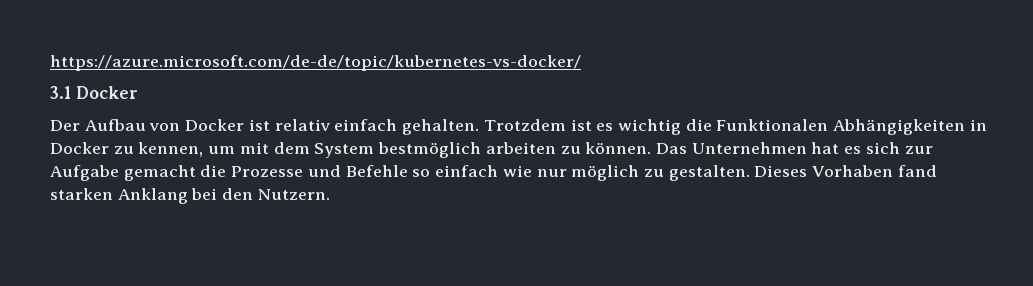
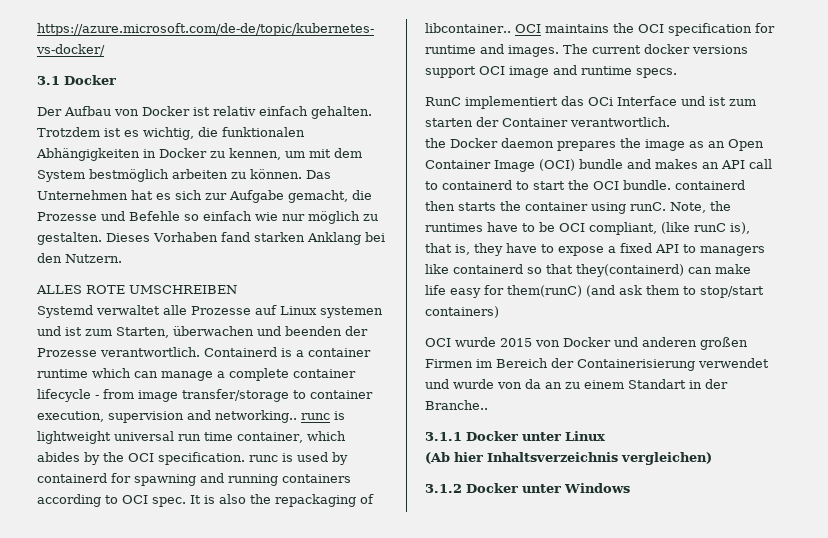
[617,119,829,135] wichtig die Funktionalen -> [143,127,305,140] wichtig, die funktionalen
[123,165,196,181] gemacht -> [288,190,348,203] gemacht,
(330, 194) none -> [36,285,237,294] [37,305,383,318] [37,326,368,338] [37,347,371,357] [37,368,356,381] [37,389,373,402] [37,410,345,423] [37,431,346,444] [37,452,348,465] [37,473,351,486] [37,494,374,507] [425,23,775,36] [425,44,748,57] [425,65,677,78] [425,96,756,109] [425,117,670,127] [425,138,764,151] [425,159,772,172] [425,180,745,190] [425,201,731,214] [425,222,750,235] [425,243,765,256] [425,264,751,277] [425,285,764,298] [425,306,499,318] [425,337,748,350] [425,358,769,371] [425,379,728,389] [425,400,488,410] [425,431,605,441] [425,452,712,465] [425,483,630,493] // ALLES ROTE UMSCHREIBEN // Systemd verwaltet alle Prozesse auf Linux systemen und ist zum Starten, überwachen und beenden der Prozesse verantwortlich. Containerd is a container runtime which can manage a complete container lifecycle - from image transfer/storage to container execution, supervision and networking.. runc is lightweight universal run time container, which abides by the OCI specification. runc is used by containerd for spawning and running containers according to OCI spec. It is also the repackaging of libcontainer.. OCI maintains the OCI specification for runtime and images. The current docker versions support OCI image and runtime specs. // RunC implementiert das OCi Interface und ist zum starten der Container verantwortlich. // the Docker daemon prepares the image as an Open Container Image (OCI) bundle and makes an API call to containerd to start the OCI bundle. containerd then starts the container using runC. Note, the runtimes have to be OCI compliant, (like runC is), that is, they have to expose a fixed API to managers like containerd so that they(containerd) can make life easy for them(runC) (and ask them to stop/start containers) // OCI wurde 2015 von Docker und anderen großen Firmen im Bereich der Containerisierung verwendet und wurde von da an zu einem Standart in der Branche.. // 3.1.1 Docker unter Linux // (Ab hier Inhaltsverzeichnis vergleichen) // 3.1.2 Docker unter Windows

